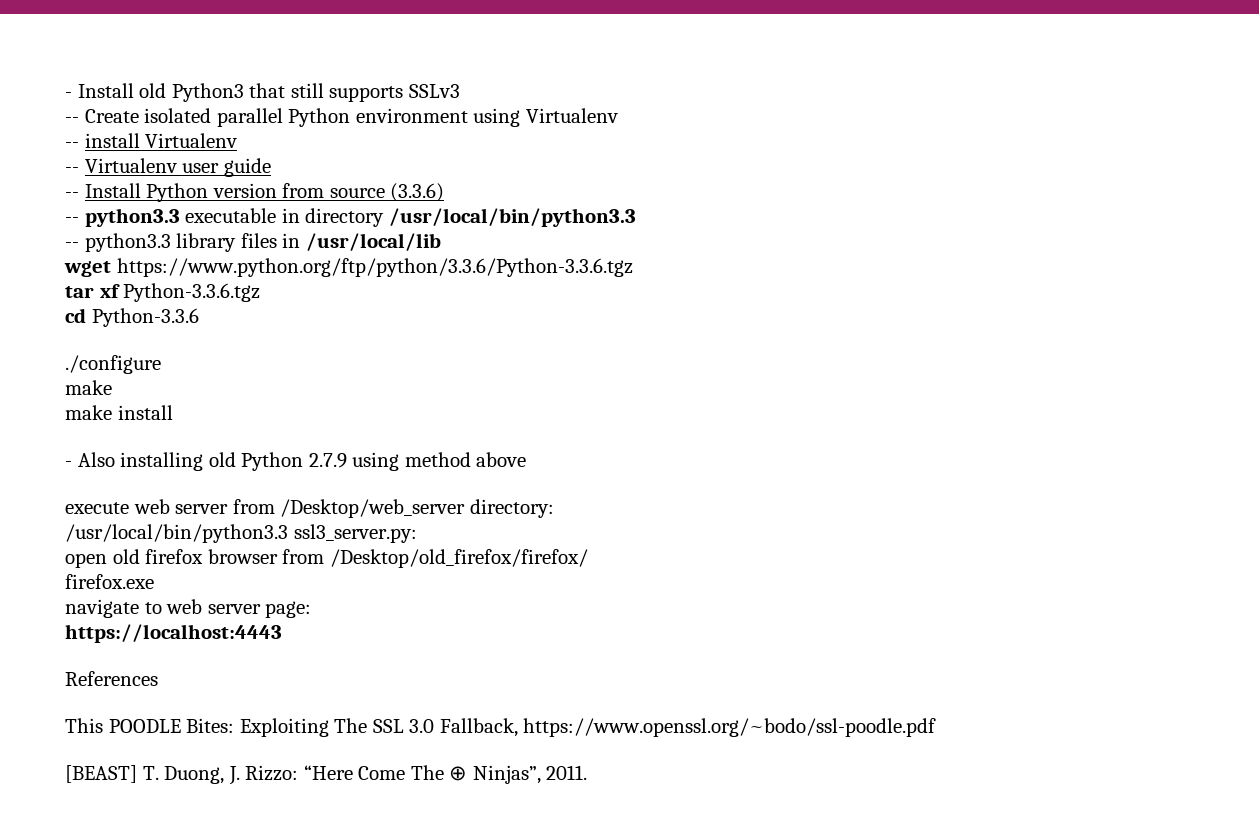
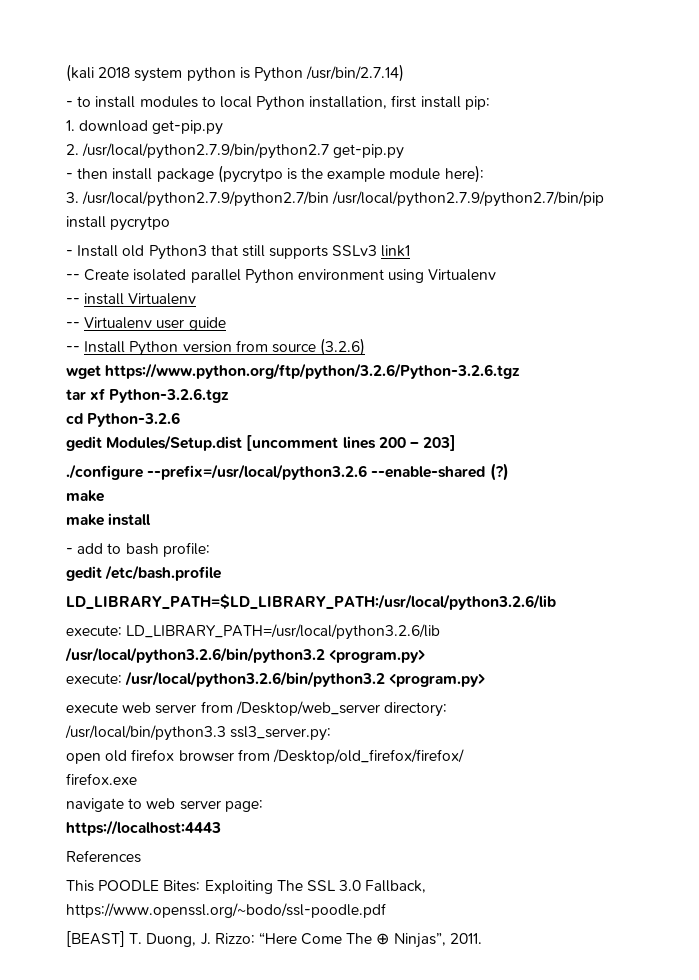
(65, 95) none -> [66,64,405,82] [66,95,490,111] [66,120,224,135] [66,143,405,159] [66,165,484,183] [66,191,605,207] [66,216,171,231] (kali 2018 system python is Python /usr/bin/2.7.14) // - to install modules to local Python installation, first install pip: // 1. download get-pip.py // 2. /usr/local/python2.7.9/bin/python2.7 get-pip.py // - then install package (pycrytpo is the example module here): // 3. /usr/local/python2.7.9/python2.7/bin /usr/local/python2.7.9/python2.7/bin/pip install pycrytpo //
(460, 91) none -> [381,245,411,257] link1
[390,183,445,202] [65,208,636,227] [65,233,441,252] (3.3.6) // -- python3.3 executable in directory /usr/local/bin/python3.3 // -- python3.3 library files in /usr/local/lib -> [320,338,366,356] (3.2.6)
[116,258,633,277] https://www.python.org/ftp/python/3.3.6/Python-3.3.6.tgz -> [105,363,521,379] https://www.python.org/ftp/python/3.2.6/Python-3.2.6.tgz
[123,283,261,302] Python-3.3.6.tgz -> [109,388,230,403] Python-3.2.6.tgz
[91,308,199,327] [65,355,161,374] [65,380,112,395] [65,405,173,420] [65,452,527,471] Python-3.3.6 // ./configure // make // make install // - Also installing old Python 2.7.9 using method above -> [87,412,181,427] [66,435,457,451] [66,463,509,481] [66,490,104,502] [66,513,152,526] [66,542,210,557] [66,565,222,581] [66,594,556,610] [66,624,441,640] [65,647,426,663] [66,671,486,687] Python-3.2.6 // gedit Modules/Setup.dist [uncomment lines 200 – 203] // ./configure --prefix=/usr/local/python3.2.6 --enable-shared (?) // make // make install // - add to bash profile: // gedit /etc/bash.profile // LD_LIBRARY_PATH=$LD_LIBRARY_PATH:/usr/local/python3.2.6/lib // execute: LD_LIBRARY_PATH=/usr/local/python3.2.6/lib /usr/local/python3.2.6/bin/python3.2 <program.py> // execute: /usr/local/python3.2.6/bin/python3.2 <program.py>

